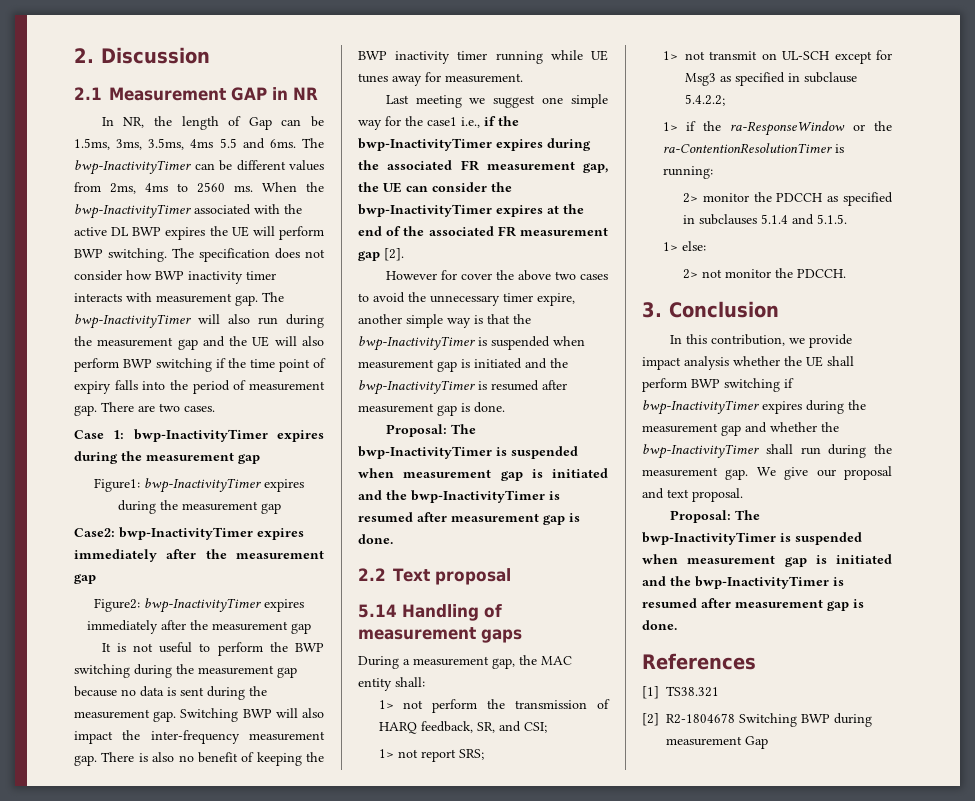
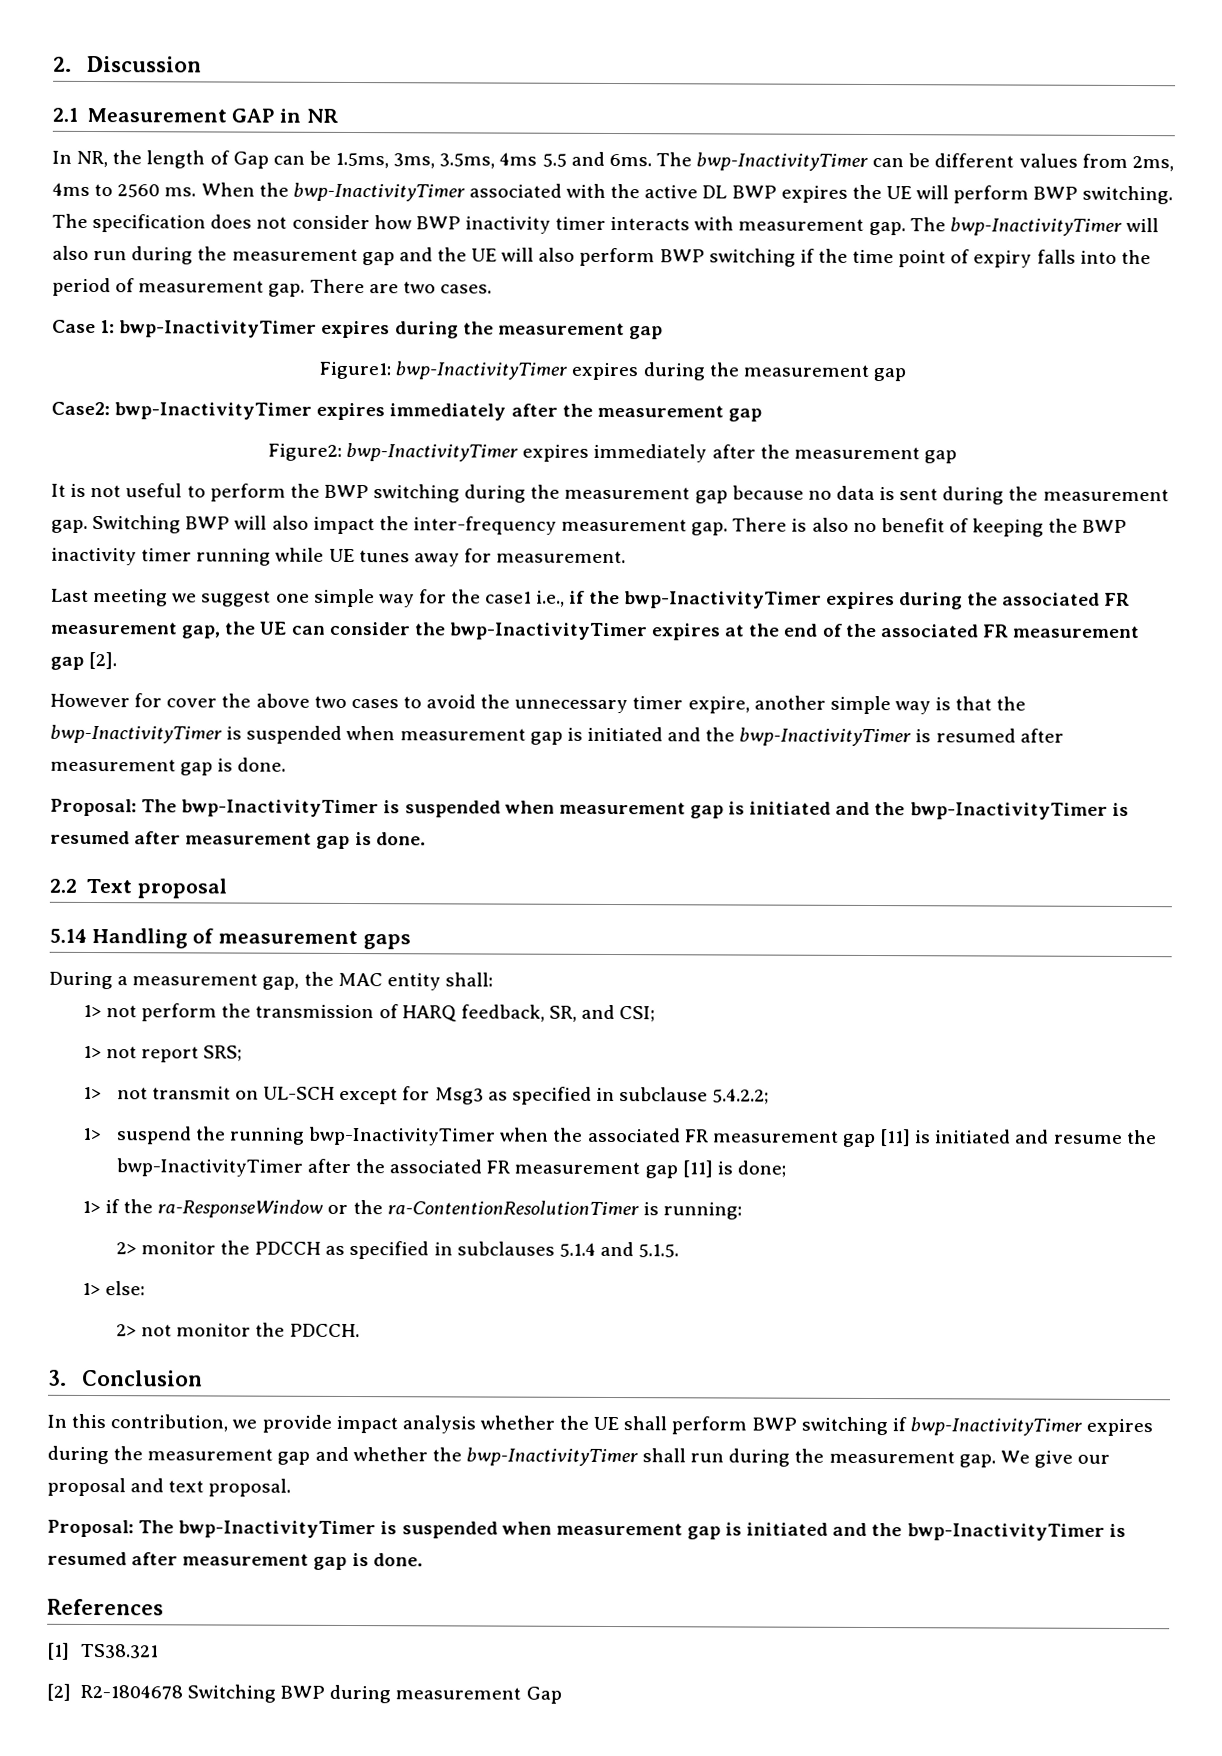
(725, 100) none -> [81,1126,1157,1148] [115,1158,786,1179] // 1> suspend the running bwp-InactivityTimer when the associated FR measurement gap [11] is initiated and resume the bwp-InactivityTimer after the associated FR measurement gap [11] is done;

